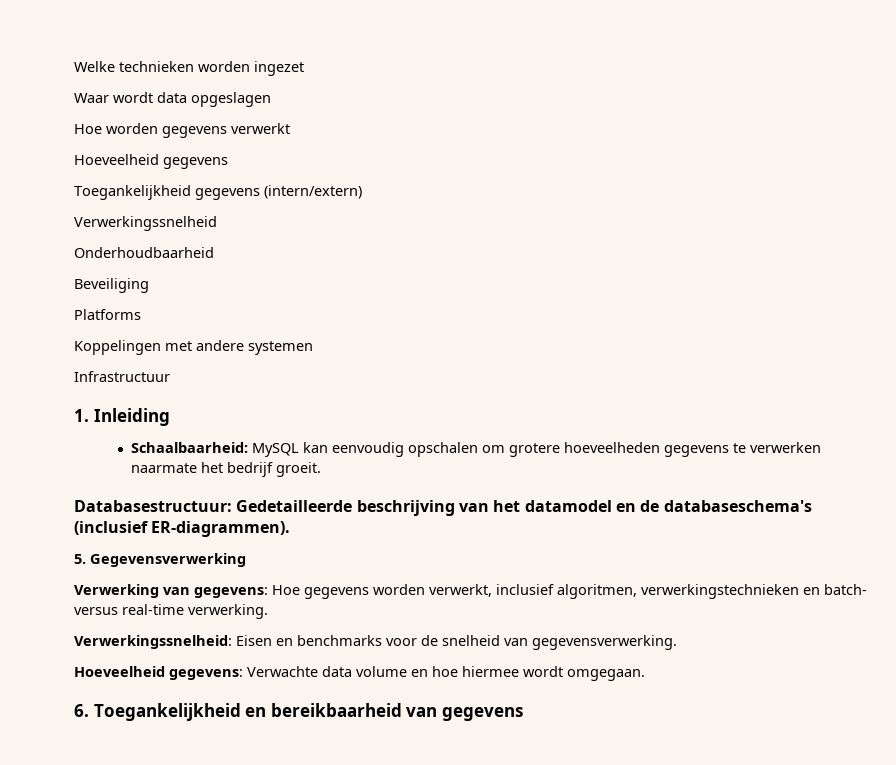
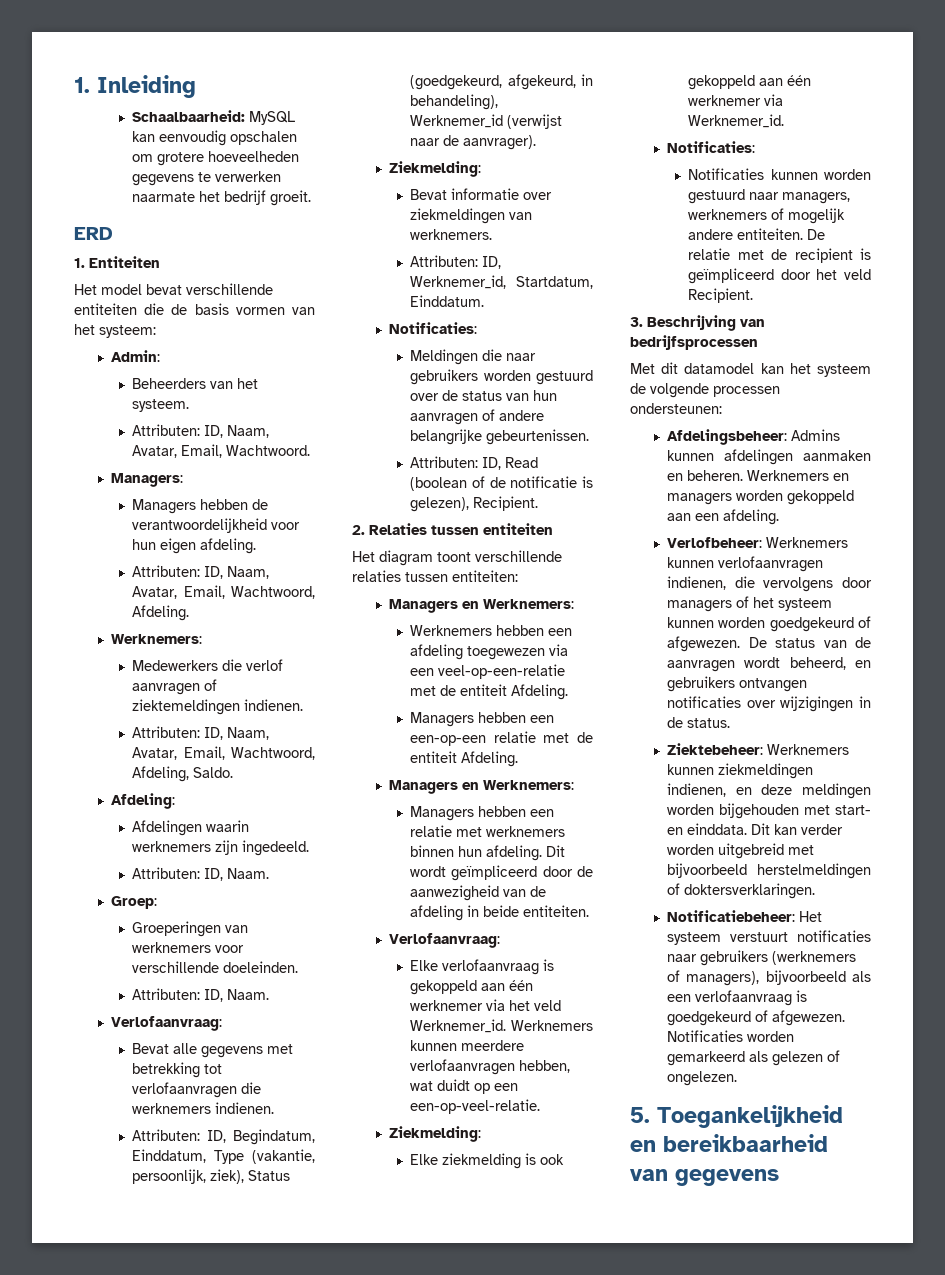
[74,61,304,76] [74,92,271,107] [74,123,290,138] [74,154,228,169] [74,185,362,200] [74,216,217,231] [74,247,214,258] [74,278,149,293] [74,309,141,320] [74,340,313,355] [74,371,170,382] Welke technieken worden ingezet // Waar wordt data opgeslagen // Hoe worden gegevens verwerkt // Hoeveelheid gegevens // Toegankelijkheid gegevens (intern/extern) // Verwerkingssnelheid // Onderhoudbaarheid // Beveiliging // Platforms // Koppelingen met andere systemen // Infrastructuur // -> (74, 85) none
[74,500,812,516] [74,521,291,537] [74,553,246,567] [74,584,867,599] [74,604,268,619] [74,635,677,650] [74,666,645,681] [74,704,89,717] Databasestructuur: Gedetailleerde beschrijving van het datamodel en de databaseschema's (inclusief ER-diagrammen). // 5. Gegevensverwerking // Verwerking van gegevens: Hoe gegevens worden verwerkt, inclusief algoritmen, verwerkingstechnieken en batch- versus real-time verwerking. // Verwerkingssnelheid: Eisen en benchmarks voor de snelheid van gegevensverwerking. // Hoeveelheid gegevens: Verwachte data volume en hoe hiermee wordt omgegaan. // 6. -> [74,227,113,240] [74,256,160,268] [74,283,273,295] [74,303,315,315] [74,324,156,338] [111,350,161,362] [132,378,259,389] [132,399,190,412] [132,424,270,438] [132,444,311,458] [111,473,184,487] [132,499,269,514] [132,518,301,533] [132,538,257,554] [132,565,270,579] [132,585,315,599] [132,605,190,621] [111,634,203,644] [132,659,284,671] [132,679,218,695] [132,699,304,715] [132,726,270,740] [132,746,315,760] [132,766,234,782] [111,793,176,809] [132,820,250,836] [132,840,310,856] [132,867,270,881] [111,896,158,909] [132,921,249,937] [132,942,245,953] [132,961,299,973] [132,988,270,1002] [111,1016,223,1031] [132,1043,294,1058] [132,1062,223,1078] [132,1082,262,1098] [132,1102,275,1114] [132,1129,315,1145] [132,1149,315,1164] [132,1169,291,1184] [410,74,593,90] [410,94,499,110] [410,114,563,129] [410,135,537,150] [389,161,482,177] [410,188,553,200] [410,208,533,224] [410,229,493,240] [410,255,502,269] [410,275,593,289] [410,295,485,307] [389,322,478,334] [410,349,537,365] [410,369,593,385] [410,390,558,401] [410,409,545,425] [410,429,590,445] [410,456,539,470] [410,476,593,491] [410,496,539,512] [352,523,553,535] [352,550,562,566] [352,570,518,582] [389,599,575,613] [410,625,573,636] [410,644,569,660] [410,664,566,679] [410,684,569,700] [410,712,555,727] [410,731,593,746] [410,751,519,767] [389,780,575,794] [410,806,555,821] [410,825,566,837] [410,845,566,861] [410,865,593,881] [410,885,547,901] [410,905,590,921] [389,933,501,948] [410,959,555,975] [410,980,534,995] [410,999,562,1011] [410,1019,593,1033] [410,1040,525,1051] [410,1059,571,1075] [410,1079,519,1094] [410,1099,541,1114] [389,1126,482,1142] [410,1153,565,1169] [688,75,812,90] [688,94,784,106] [688,114,785,128] [667,141,756,153] [688,168,871,180] [688,189,851,204] [688,208,846,224] [688,228,826,240] [688,248,871,263] [688,268,871,284] [688,288,754,303] [630,315,765,331] [630,335,758,350] [630,362,871,377] [630,383,780,398] [630,403,722,414] [667,429,841,445] [667,449,871,465] [667,470,850,481] [667,490,855,505] [667,509,780,525] [667,537,849,548] [667,556,824,572] [667,576,872,592] [667,596,833,612] [667,616,871,632] [667,636,871,652] [667,657,871,672] [667,676,808,692] [667,696,871,712] [667,717,731,728] [667,743,850,755] [667,763,814,779] [667,783,871,799] [667,803,871,819] [667,823,844,835] [667,843,815,859] [667,863,871,879] [667,883,816,899] [667,910,823,922] [667,930,871,945] [667,950,857,966] [667,970,871,986] [667,990,808,1006] [667,1010,846,1026] [667,1030,795,1042] [667,1050,841,1066] [667,1071,738,1086] [630,1107,650,1123] ERD // 1. Entiteiten // Het model bevat verschillende entiteiten die de basis vormen van het systeem: // Admin: // Beheerders van het systeem. // Attributen: ID, Naam, Avatar, Email, Wachtwoord. // Managers: // Managers hebben de verantwoordelijkheid voor hun eigen afdeling. // Attributen: ID, Naam, Avatar, Email, Wachtwoord, Afdeling. // Werknemers: // Medewerkers die verlof aanvragen of ziektemeldingen indienen. // Attributen: ID, Naam, Avatar, Email, Wachtwoord, Afdeling, Saldo. // Afdeling: // Afdelingen waarin werknemers zijn ingedeeld. // Attributen: ID, Naam. // Groep: // Groeperingen van werknemers voor verschillende doeleinden. // Attributen: ID, Naam. // Verlofaanvraag: // Bevat alle gegevens met betrekking tot verlofaanvragen die werknemers indienen. // Attributen: ID, Begindatum, Einddatum, Type (vakantie, persoonlijk, ziek), Status (goedgekeurd, afgekeurd, in behandeling), Werknemer_id (verwijst naar de aanvrager). // Ziekmelding: // Bevat informatie over ziekmeldingen van werknemers. // Attributen: ID, Werknemer_id, Startdatum, Einddatum. // Notificaties: // Meldingen die naar gebruikers worden gestuurd over de status van hun aanvragen of andere belangrijke gebeurtenissen. // Attributen: ID, Read (boolean of de notificatie is gelezen), Recipient. // 2. Relaties tussen entiteiten // Het diagram toont verschillende relaties tussen entiteiten: // Managers en Werknemers: // Werknemers hebben een afdeling toegewezen via een veel-op-een-relatie met de entiteit Afdeling. // Managers hebben een een-op-een relatie met de entiteit Afdeling. // Managers en Werknemers: // Managers hebben een relatie met werknemers binnen hun afdeling. Dit wordt geïmpliceerd door de aanwezigheid van de afdeling in beide entiteiten. // Verlofaanvraag: // Elke verlofaanvraag is gekoppeld aan één werknemer via het veld Werknemer_id. Werknemers kunnen meerdere verlofaanvragen hebben, wat duidt op een een-op-veel-relatie. // Ziekmelding: // Elke ziekmelding is ook gekoppeld aan één werknemer via Werknemer_id. // Notificaties: // Notificaties kunnen worden gestuurd naar managers, werknemers of mogelijk andere entiteiten. De relatie met de recipient is geïmpliceerd door het veld Recipient. // 3. Beschrijving van bedrijfsprocessen // Met dit datamodel kan het systeem de volgende processen ondersteunen: // Afdelingsbeheer: Admins kunnen afdelingen aanmaken en beheren. Werknemers en managers worden gekoppeld aan een afdeling. // Verlofbeheer: Werknemers kunnen verlofaanvragen indienen, die vervolgens door managers of het systeem kunnen worden goedgekeurd of afgewezen. De status van de aanvragen wordt beheerd, en gebruikers ontvangen notificaties over wijzigingen in de status. // Ziektebeheer: Werknemers kunnen ziekmeldingen indienen, en deze meldingen worden bijgehouden met start- en einddata. Dit kan verder worden uitgebreid met bijvoorbeeld herstelmeldingen of doktersverklaringen. // Notificatiebeheer: Het systeem verstuurt notificaties naar gebruikers (werknemers of managers), bijvoorbeeld als een verlofaanvraag is goedgekeurd of afgewezen. Notificaties worden gemarkeerd als gelezen of ongelezen. // 5.

